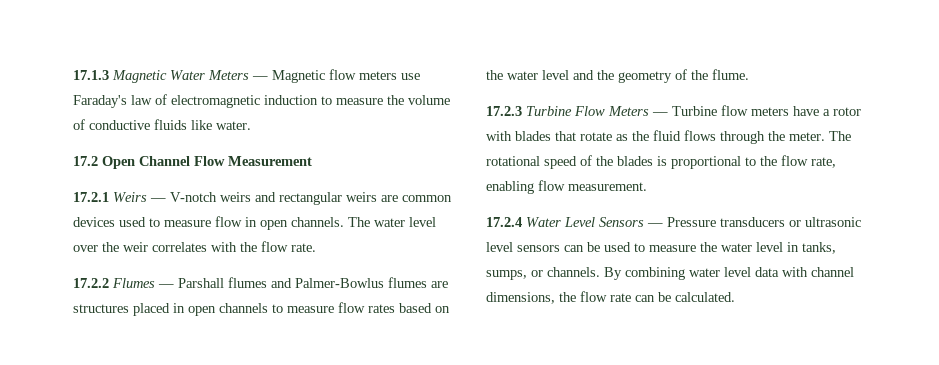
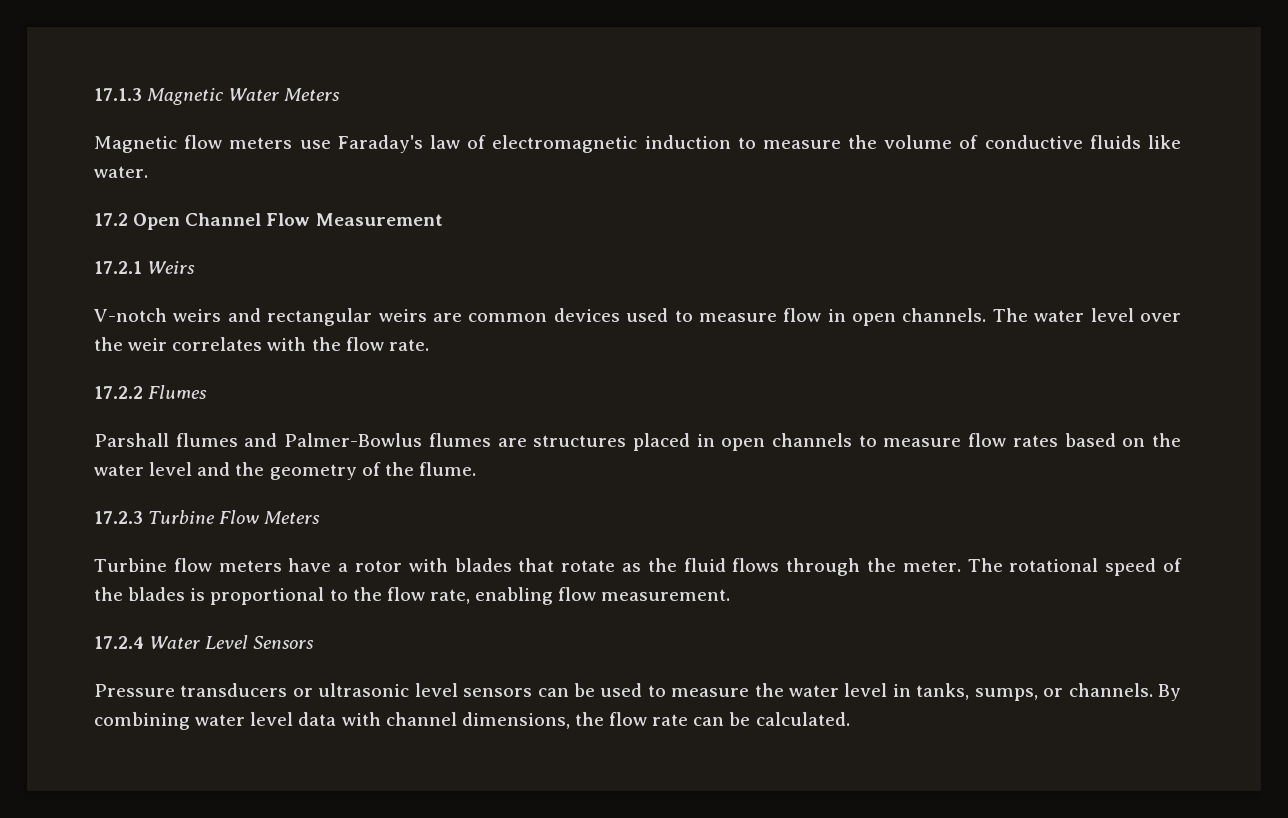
[252,76,268,80] — -> (341, 94) //
[150,198,166,202] — -> (196, 267) //
[158,284,174,288] — -> (208, 392) //
[652,112,668,116] — -> (321, 517) //
[647,223,663,227] — -> (315, 642) //

